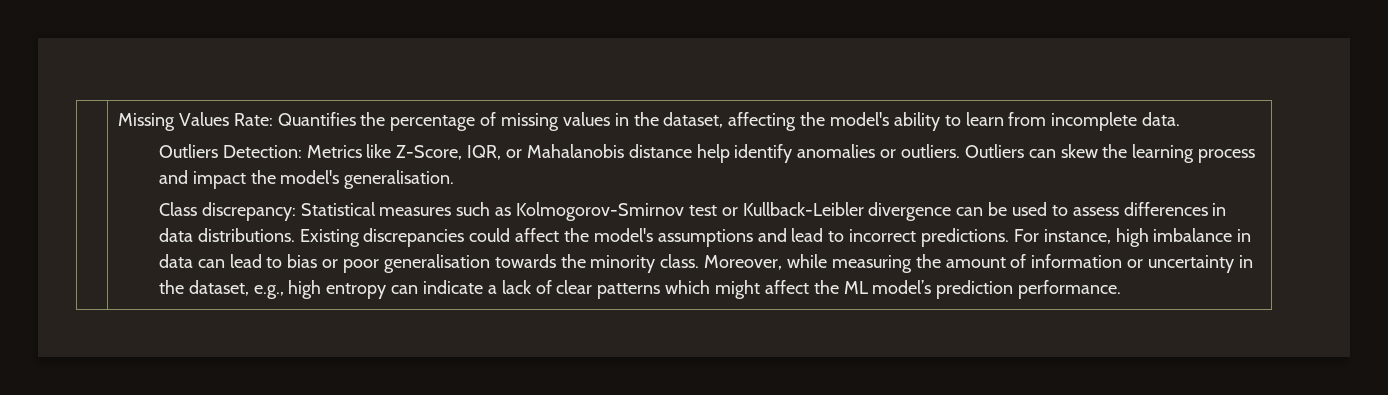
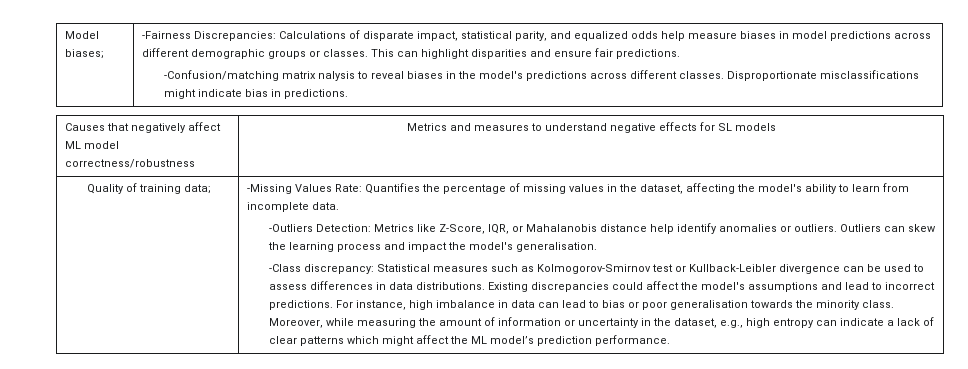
[117,113,175,131] | Missing -> [64,31,99,39] [64,49,104,59] [141,30,931,41] [141,48,680,59] [163,70,919,81] [163,89,348,99] [64,122,221,133] [64,141,119,149] [64,159,195,168] [406,122,776,133] [86,183,211,194] [246,184,292,194] Model biases; | -Fairness Discrepancies: Calculations of disparate impact, statistical parity, and equalized odds help measure biases in model predictions across different demographic groups or classes. This can highlight disparities and ensure fair predictions. // -Confusion/matching matrix nalysis to reveal biases in the model's predictions across different classes. Disproportionate misclassifications might indicate bias in predictions. // Causes that negatively affect ML model correctness/robustness | Metrics and measures to understand negative effects for SL models // Quality of training data; | -Missing
[158,144,218,158] Outliers -> [268,224,313,232] -Outliers
[158,202,197,216] Class -> [268,264,301,272] -Class

